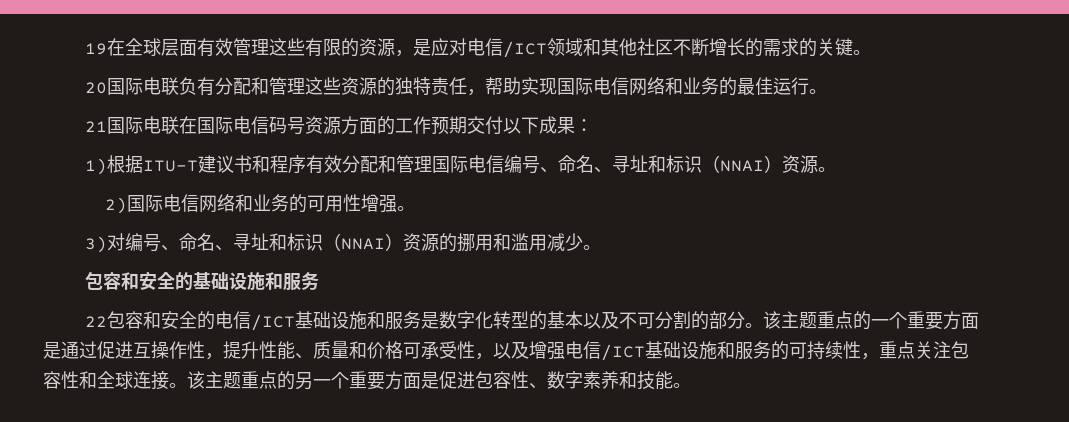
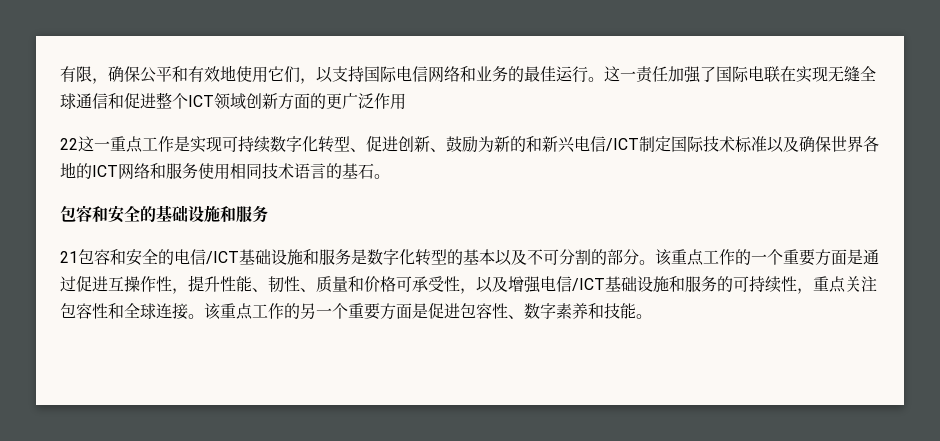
[85,38,872,58] [85,77,558,96] 19在全球层面有效管理这些有限的资源，是应对电信/ICT领域和其他社区不断增长的需求的关键。 // 20国际电联负有分配和管理这些资源的独特责任，帮助实现 -> [60,65,364,84] 有限，确保公平和有效地使用它们，以支持
[85,116,594,135] [85,155,837,175] [105,194,416,214] [85,233,584,253] // 21国际电联在国际电信码号资源方面的工作预期交付以下成果： // 1)根据ITU-T建议书和程序有效分配和管理国际电信编号、命名、寻址和标识（NNAI）资源。 // 2)国际电信网络和业务的可用性增强。 // 3)对编号、命名、寻址和标识（NNAI）资源的挪用和滥用减少 -> [604,66,876,83] [60,92,406,110] [60,136,879,153] [60,162,374,180] 这一责任加强了国际电联在实现无缝全球通信和促进整个ICT领域创新方面的更广泛作用 // 22这一重点工作是实现可持续数字化转型、促进创新、鼓励为新的和新兴电信/ICT制定国际技术标准以及确保世界各地的ICT网络和服务使用相同技术语言的基石
[85,316,108,327] 22 -> [60,251,78,263] 21
[781,311,854,329] 主题重点 -> [671,249,735,266] 重点工作
(313, 356) none -> [268,276,316,293] 韧性、
[205,371,277,389] 主题重点 -> [220,303,284,320] 重点工作

